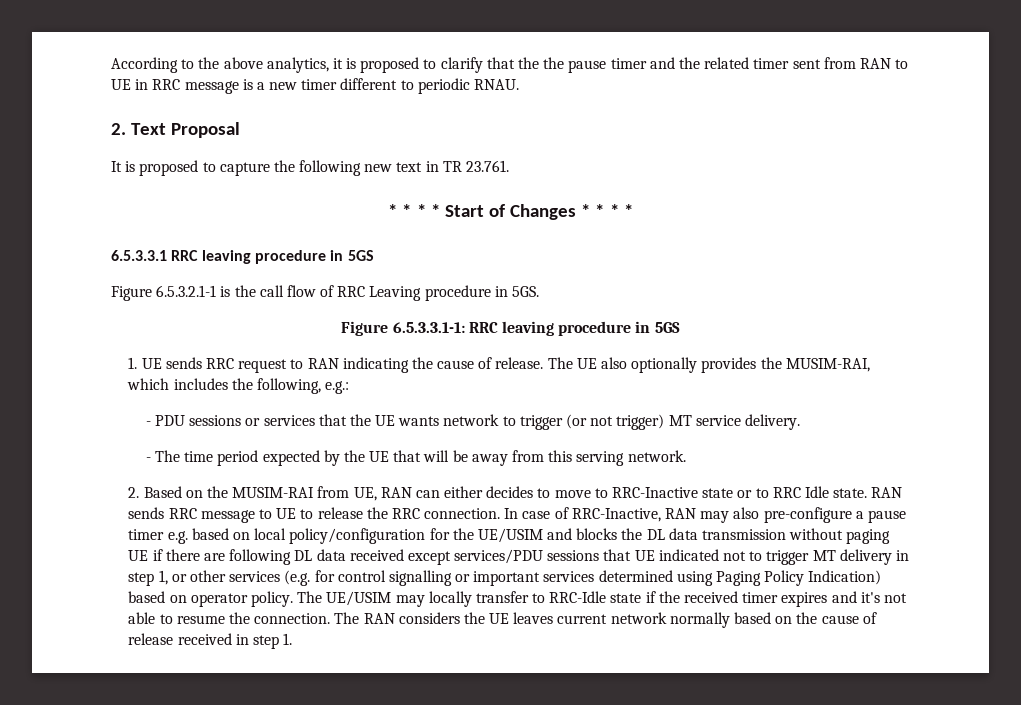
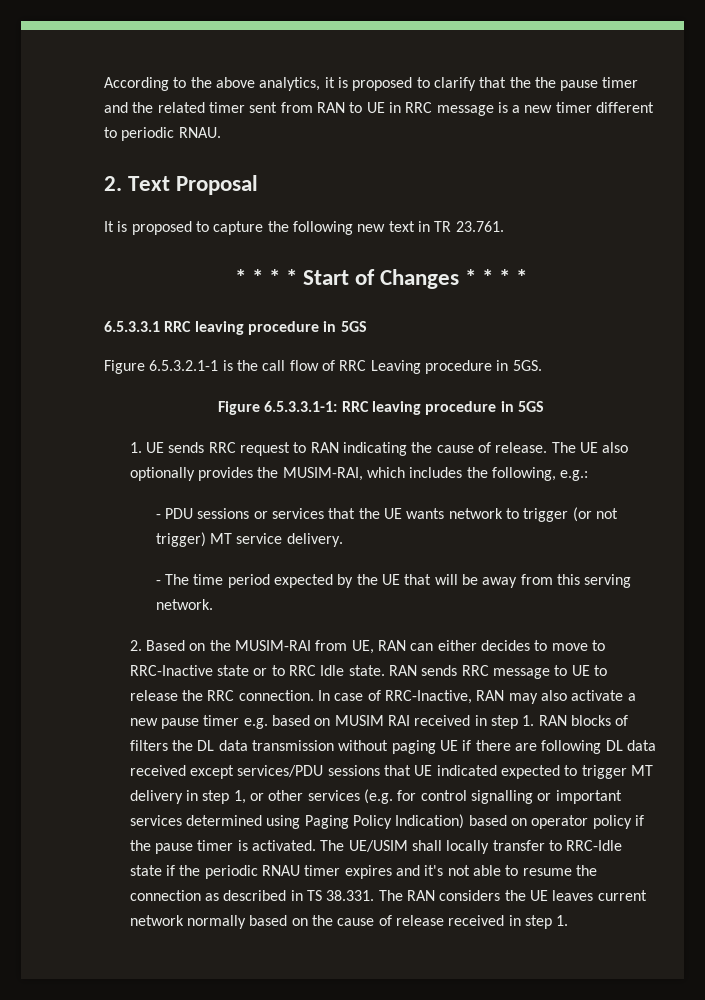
[763,507,864,523] pre-configure a -> [571,690,636,701] [129,718,158,726] activate a new
[254,528,618,544] local policy/configuration for the UE/USIM and blocks -> [334,715,629,729] [129,740,168,751] MUSIM RAI received in step 1. RAN blocks of filters
[722,551,746,561] not -> [501,765,561,779] expected
[250,591,293,607] policy. -> [592,815,645,829] [129,840,317,854] policy if the pause timer is activated.
[395,595,425,607] may -> [412,840,443,851] shall
[683,591,738,603] received -> [204,865,301,879] periodic RNAU
[254,613,331,624] connection. -> [129,890,375,901] connection as described in TS 38.331.

